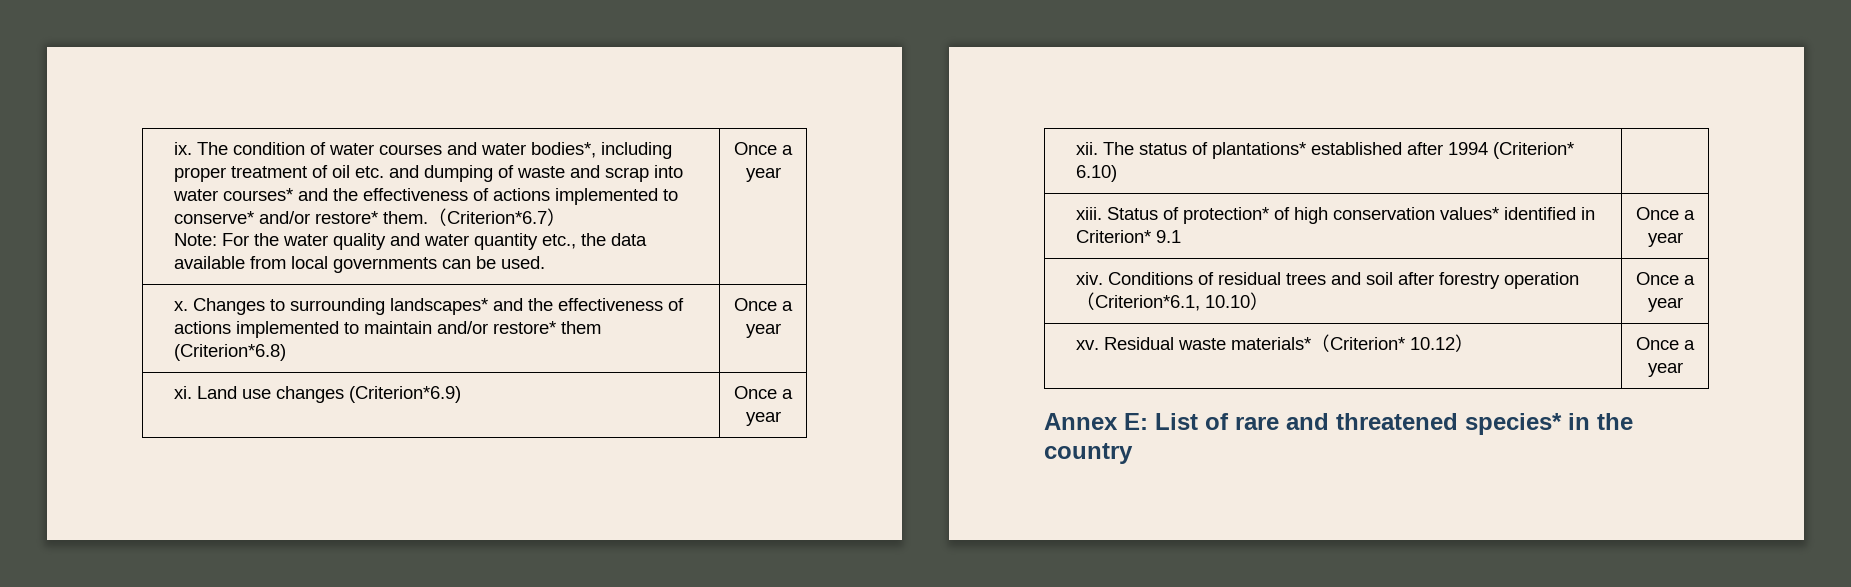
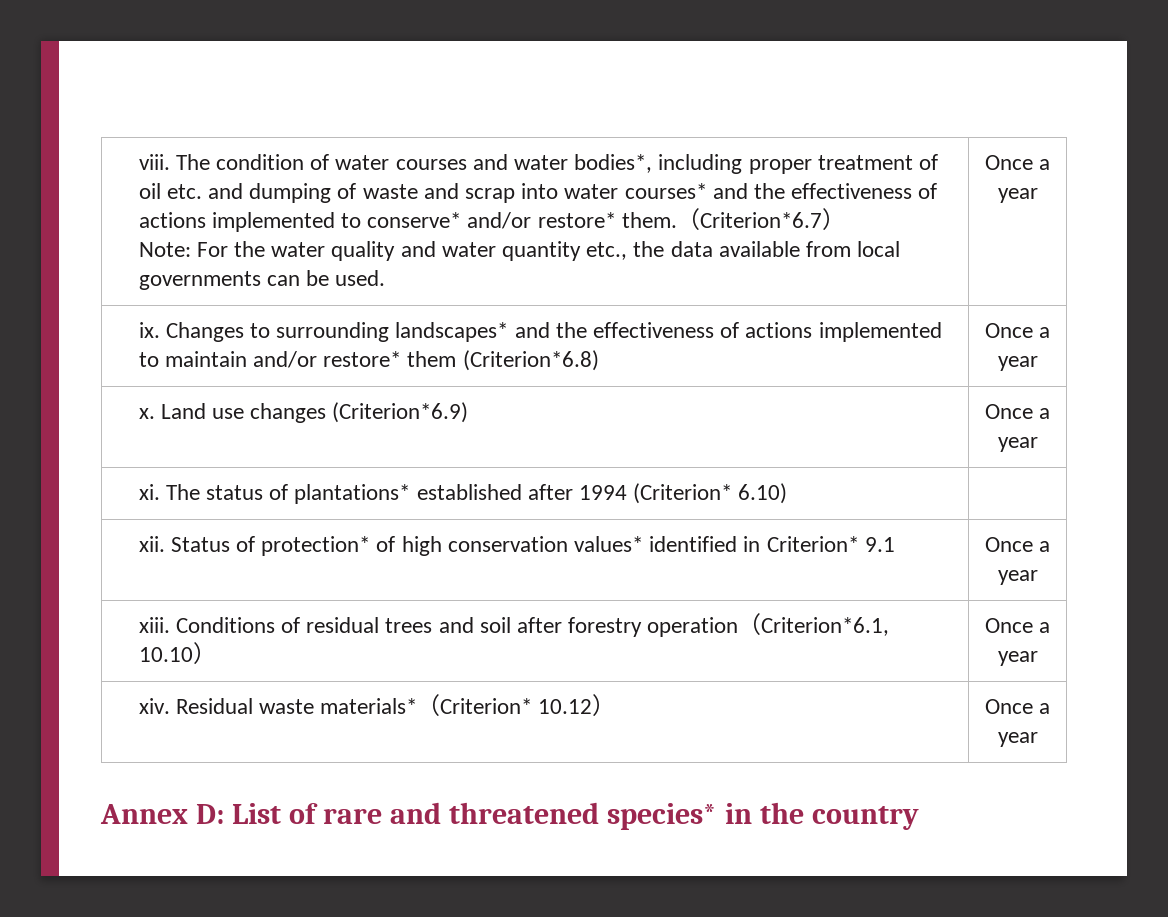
[173,142,192,155] ix. -> [138,154,170,170] viii.
[173,301,188,311] x. -> [138,322,160,338] ix.
[173,386,192,399] xi. -> [138,408,155,419] x.
[1075,142,1098,155] xii. -> [138,484,160,500] xi.
[1075,207,1102,220] xiii. -> [138,536,165,552] xii.
[1075,272,1103,285] xiv. -> [138,617,170,633] xiii.
[1075,340,1099,350] xv. -> [138,698,170,714] xiv.
[1124,413,1148,430] E: -> [195,804,224,824] D:

